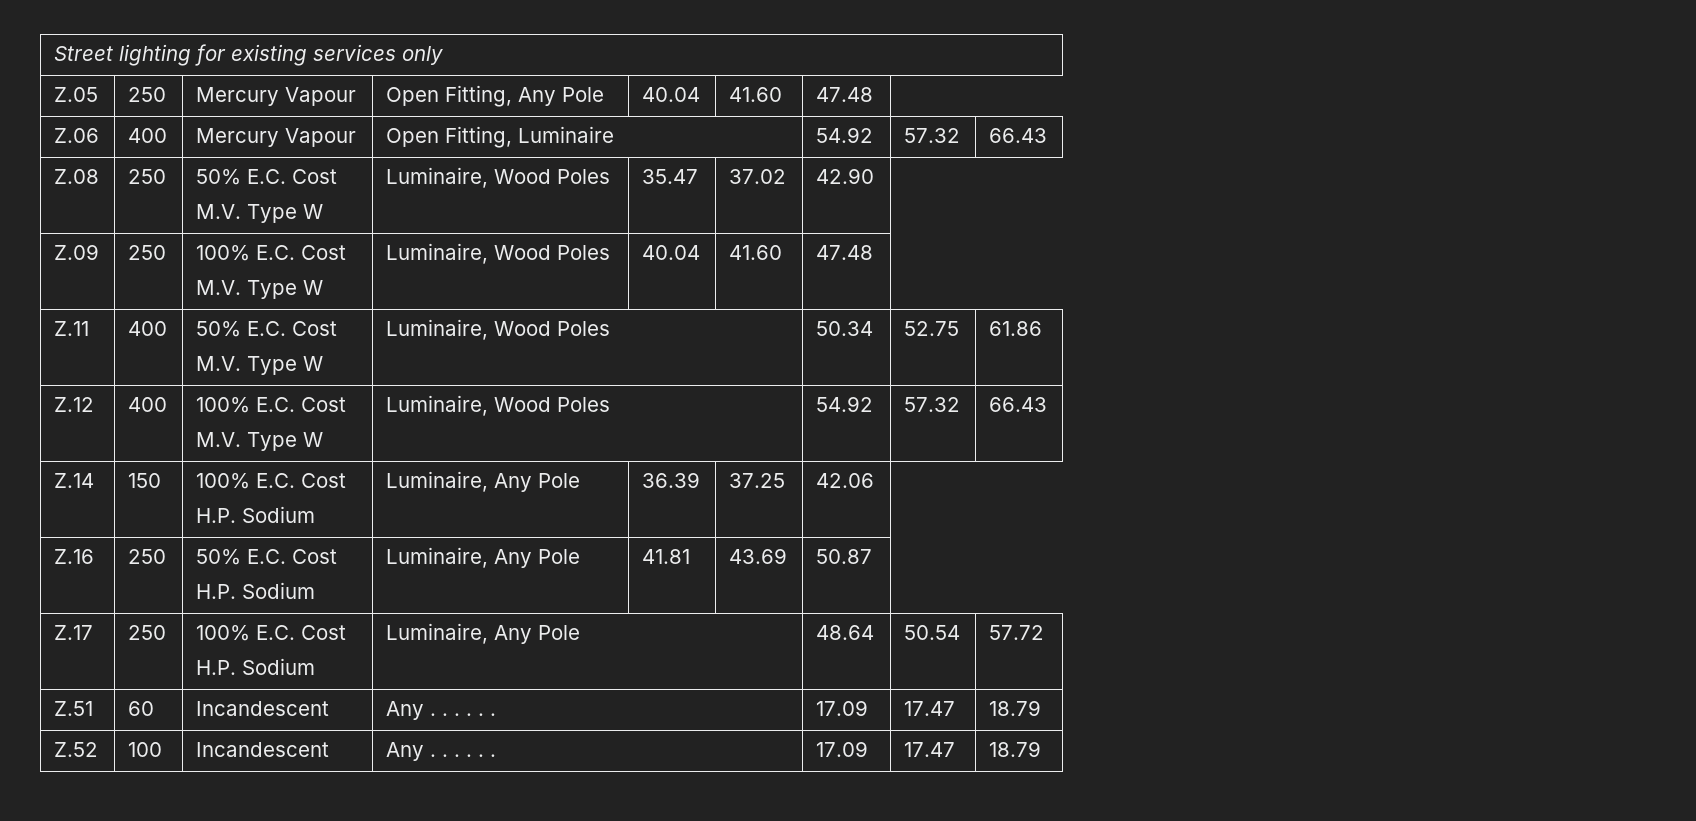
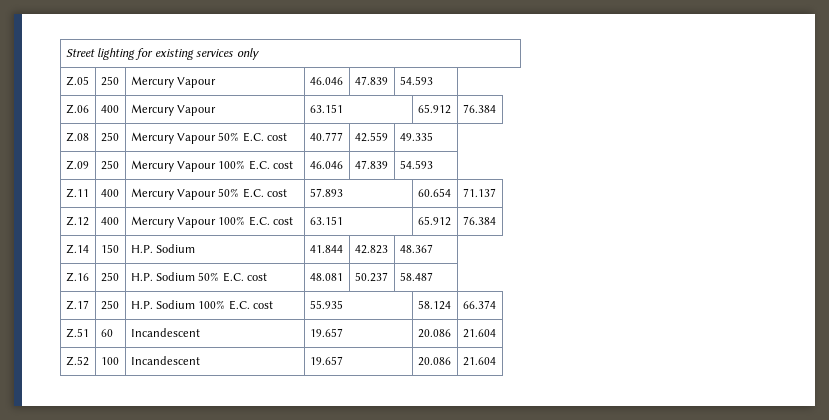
[386,85,605,107] [642,87,701,102] [729,87,783,102] [816,87,874,102] [54,128,100,143] [128,128,168,143] [196,128,357,147] [386,126,615,148] [816,127,874,143] [904,128,961,143] [989,128,1048,143] [54,169,100,184] [128,169,167,184] [196,169,338,185] [196,204,324,223] [386,167,611,188] [642,169,699,184] [729,169,787,184] [816,168,875,184] [54,244,100,260] [128,245,167,260] [196,245,347,261] [196,280,324,299] [386,243,611,264] [642,245,701,260] [729,245,783,260] [816,245,874,260] [54,321,90,336] [128,321,168,336] [196,321,338,337] [196,356,324,375] [386,319,611,340] [816,321,874,336] [904,321,960,336] [989,321,1043,336] [54,397,95,412] [128,397,168,412] [196,397,347,413] [196,432,324,451] [386,395,611,416] [816,396,874,412] [904,397,961,412] [989,397,1048,412] Open Fitting, Any Pole | 40.04 | 41.60 | 47.48 // Z.06 | 400 | Mercury Vapour | Open Fitting, Luminaire | 54.92 | 57.32 | 66.43 // Z.08 | 250 | 50% E.C. Cost // M.V. Type W | Luminaire, Wood Poles | 35.47 | 37.02 | 42.90 // Z.09 | 250 | 100% E.C. Cost // M.V. Type W | Luminaire, Wood Poles | 40.04 | 41.60 | 47.48 // Z.11 | 400 | 50% E.C. Cost // M.V. Type W | Luminaire, Wood Poles | 50.34 | 52.75 | 61.86 // Z.12 | 400 | 100% E.C. Cost // M.V. Type W | Luminaire, Wood Poles | 54.92 | 57.32 | 66.43 -> [309,77,343,85] [354,76,388,85] [399,76,433,85] [65,104,89,114] [100,105,119,113] [130,104,217,116] [309,104,343,113] [417,104,451,114] [462,104,496,113] [65,132,89,142] [100,132,119,142] [130,132,288,144] [309,132,343,141] [354,132,388,142] [399,132,433,141] [65,160,89,170] [100,160,119,170] [130,160,294,172] [309,161,343,169] [354,160,388,169] [399,160,433,169] [65,188,89,198] [100,189,119,197] [130,188,288,200] [309,188,343,197] [417,188,451,197] [462,188,496,197] [65,216,89,226] [100,217,119,225] [130,216,294,228] [309,216,343,225] [417,216,451,226] [462,216,496,225] 46.046 | 47.839 | 54.593 // Z.06 | 400 | Mercury Vapour | 63.151 | 65.912 | 76.384 // Z.08 | 250 | Mercury Vapour 50% E.C. cost | 40.777 | 42.559 | 49.335 // Z.09 | 250 | Mercury Vapour 100% E.C. cost | 46.046 | 47.839 | 54.593 // Z.11 | 400 | Mercury Vapour 50% E.C. cost | 57.893 | 60.654 | 71.137 // Z.12 | 400 | Mercury Vapour 100% E.C. cost | 63.151 | 65.912 | 76.384
[196,473,347,489] [196,506,316,523] [386,471,581,492] [642,472,701,488] [729,473,786,488] [816,473,875,488] [54,549,95,564] [128,549,167,564] [196,549,338,565] [196,582,316,599] [386,547,581,568] [642,549,691,564] [729,548,788,564] [816,549,873,564] [54,625,94,640] [128,625,167,640] [196,625,347,641] [196,658,316,675] [386,623,581,644] [816,625,875,640] [904,625,961,640] [989,625,1045,640] [54,701,94,716] [128,701,155,716] [196,701,330,716] [386,701,497,720] [816,700,869,716] [904,701,956,716] [989,700,1042,716] [54,742,99,757] [128,742,163,757] [196,742,330,757] [386,742,497,761] [816,741,869,757] [904,742,956,757] [989,741,1042,757] 100% E.C. Cost // H.P. Sodium | Luminaire, Any Pole | 36.39 | 37.25 | 42.06 // Z.16 | 250 | 50% E.C. Cost // H.P. Sodium | Luminaire, Any Pole | 41.81 | 43.69 | 50.87 // Z.17 | 250 | 100% E.C. Cost // H.P. Sodium | Luminaire, Any Pole | 48.64 | 50.54 | 57.72 // Z.51 | 60 | Incandescent | Any . . . . . . | 17.09 | 17.47 | 18.79 // Z.52 | 100 | Incandescent | Any . . . . . . | 17.09 | 17.47 | 18.79 -> [130,244,196,253] [309,245,343,253] [354,245,388,254] [399,244,433,253] [65,272,89,282] [100,272,119,282] [130,272,268,282] [309,273,343,281] [354,272,388,282] [399,272,433,281] [65,300,89,310] [100,300,119,310] [130,300,274,310] [309,300,343,309] [417,300,451,310] [462,300,496,309] [65,328,89,338] [100,329,113,337] [130,328,200,337] [309,328,343,337] [417,329,451,338] [462,329,496,338] [65,356,89,366] [100,357,119,365] [130,356,200,365] [309,356,343,365] [417,357,451,366] [462,357,496,366] H.P. Sodium | 41.844 | 42.823 | 48.367 // Z.16 | 250 | H.P. Sodium 50% E.C. cost | 48.081 | 50.237 | 58.487 // Z.17 | 250 | H.P. Sodium 100% E.C. cost | 55.935 | 58.124 | 66.374 // Z.51 | 60 | Incandescent | 19.657 | 20.086 | 21.604 // Z.52 | 100 | Incandescent | 19.657 | 20.086 | 21.604

